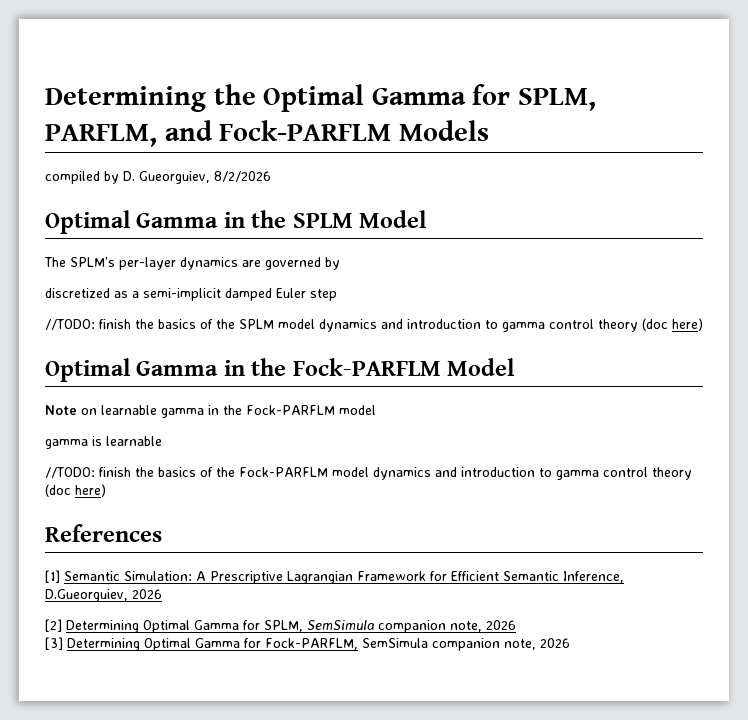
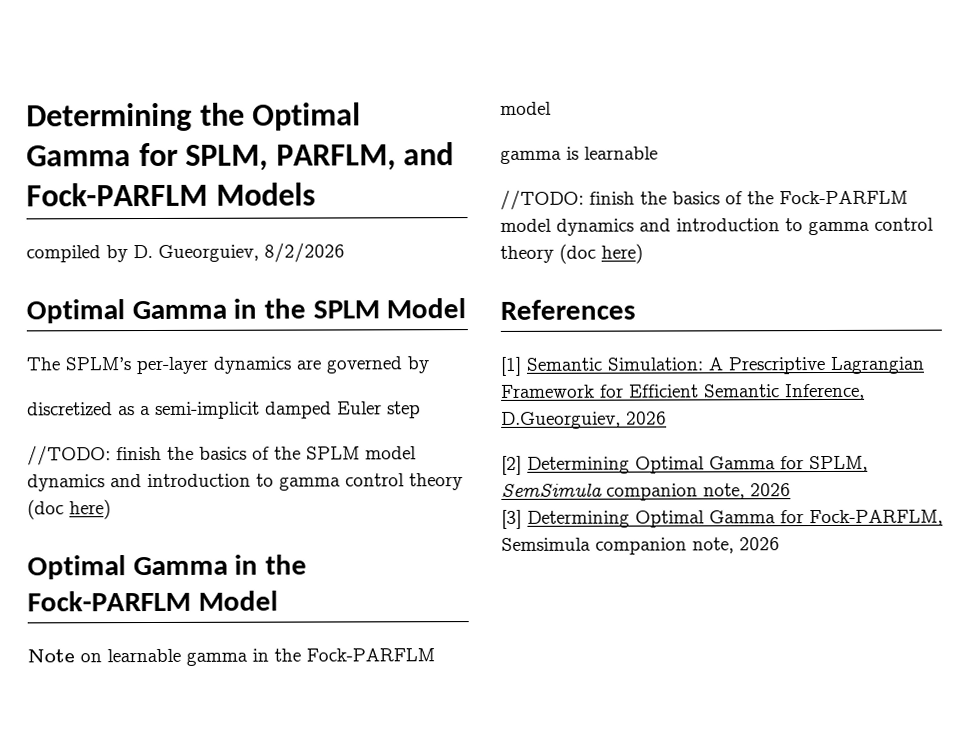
[362,638,428,648] SemSimula -> [501,537,591,551] Semsimula

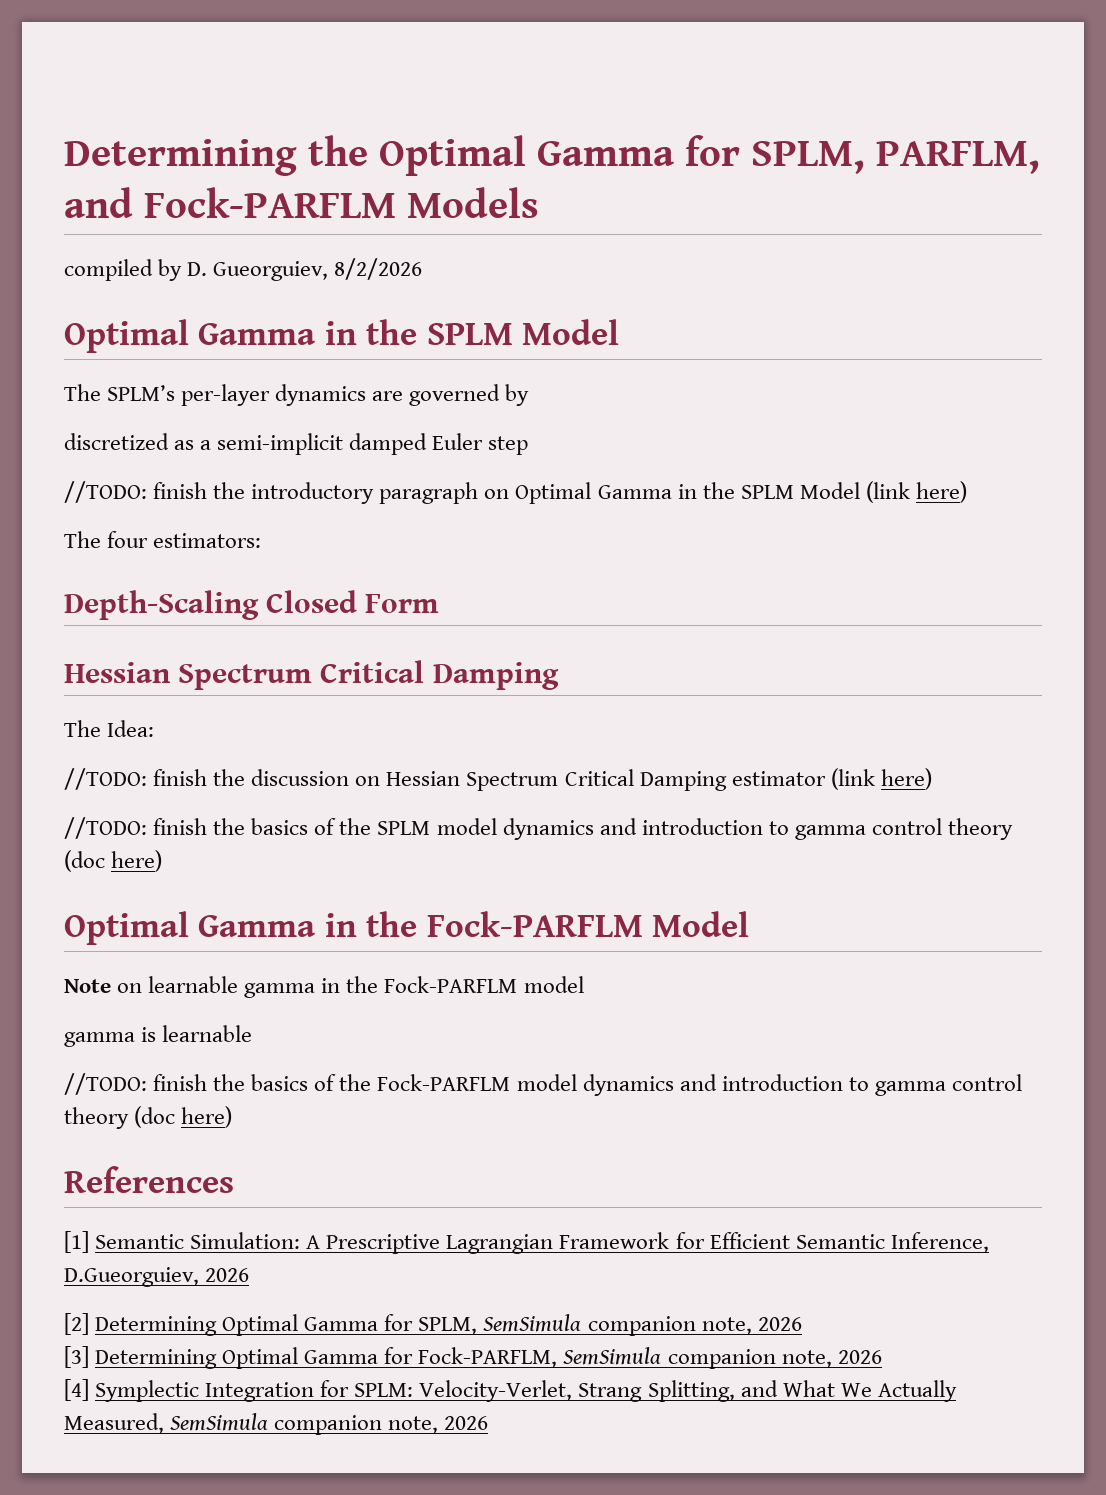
(421, 410) none -> [64,481,967,504] [64,531,262,548] [64,590,440,620] [64,660,559,690] [64,720,155,737] [64,768,932,791] // //TODO: finish the introductory paragraph on Optimal Gamma in the SPLM Model (link here) // The four estimators: // Depth-Scaling Closed Form // Hessian Spectrum Critical Damping // The Idea: // //TODO: finish the discussion on Hessian Spectrum Critical Damping estimator (link here)
[501,537,780,555] Semsimula companion note, 2026 -> [563,1347,882,1369] [64,1379,957,1402] [64,1413,489,1435] SemSimula companion note, 2026 // [4] Symplectic Integration for SPLM: Velocity-Verlet, Strang Splitting, and What We Actually Measured, SemSimula companion note, 2026

